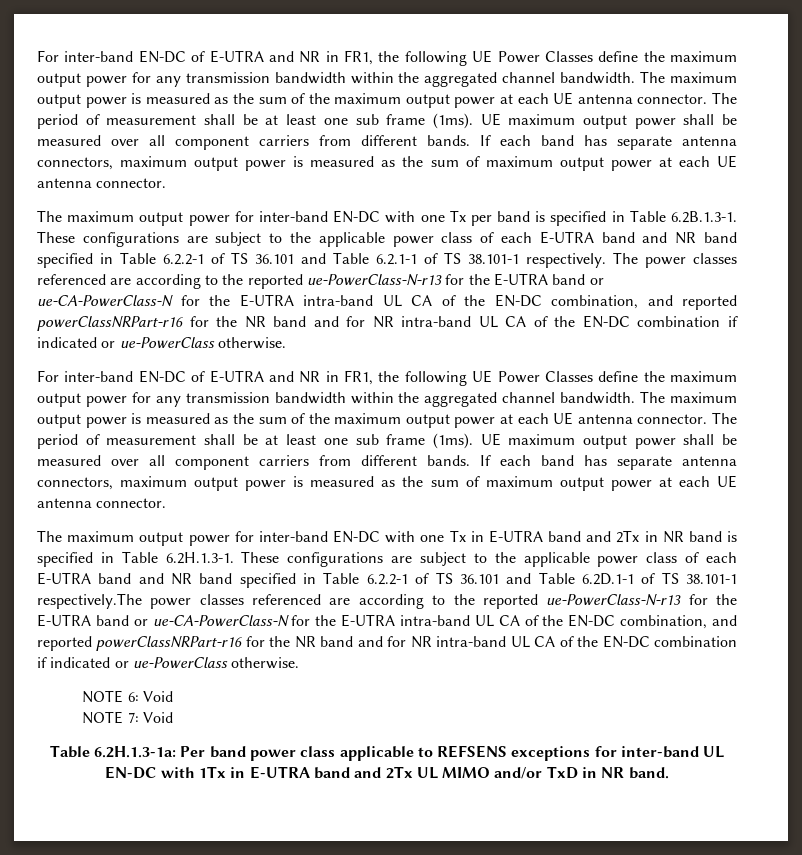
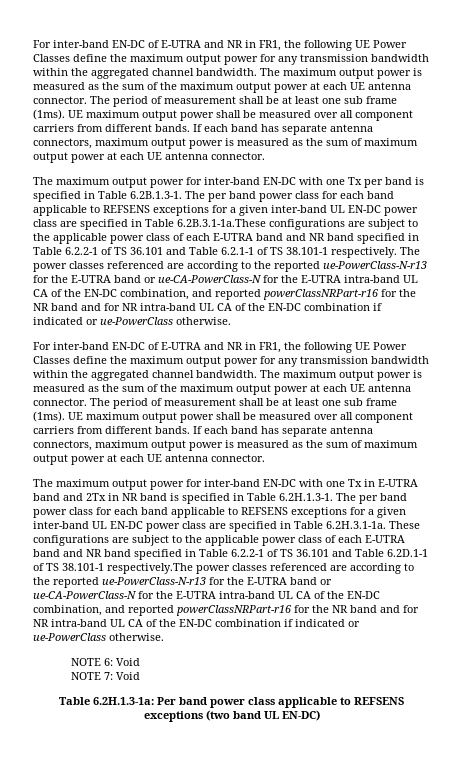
[37,231,75,243] These -> [185,191,394,202] [33,205,418,216] [33,219,266,230] The per band power class for each band applicable to REFSENS exceptions for a given inter-band UL EN-DC power class are specified in Table 6.2B.3.1-1a.These
(234, 558) none -> [336,493,407,504] [33,507,406,518] [33,521,386,532] The per band power class for each band applicable to REFSENS exceptions for a given inter-band UL EN-DC power class are specified in Table 6.2H.3.1-1a.
[594,746,725,758] [105,766,669,779] for inter-band UL EN-DC with 1Tx in E-UTRA band and 2Tx UL MIMO and/or TxD in NR band. -> [205,710,320,721] (two band UL EN-DC)

